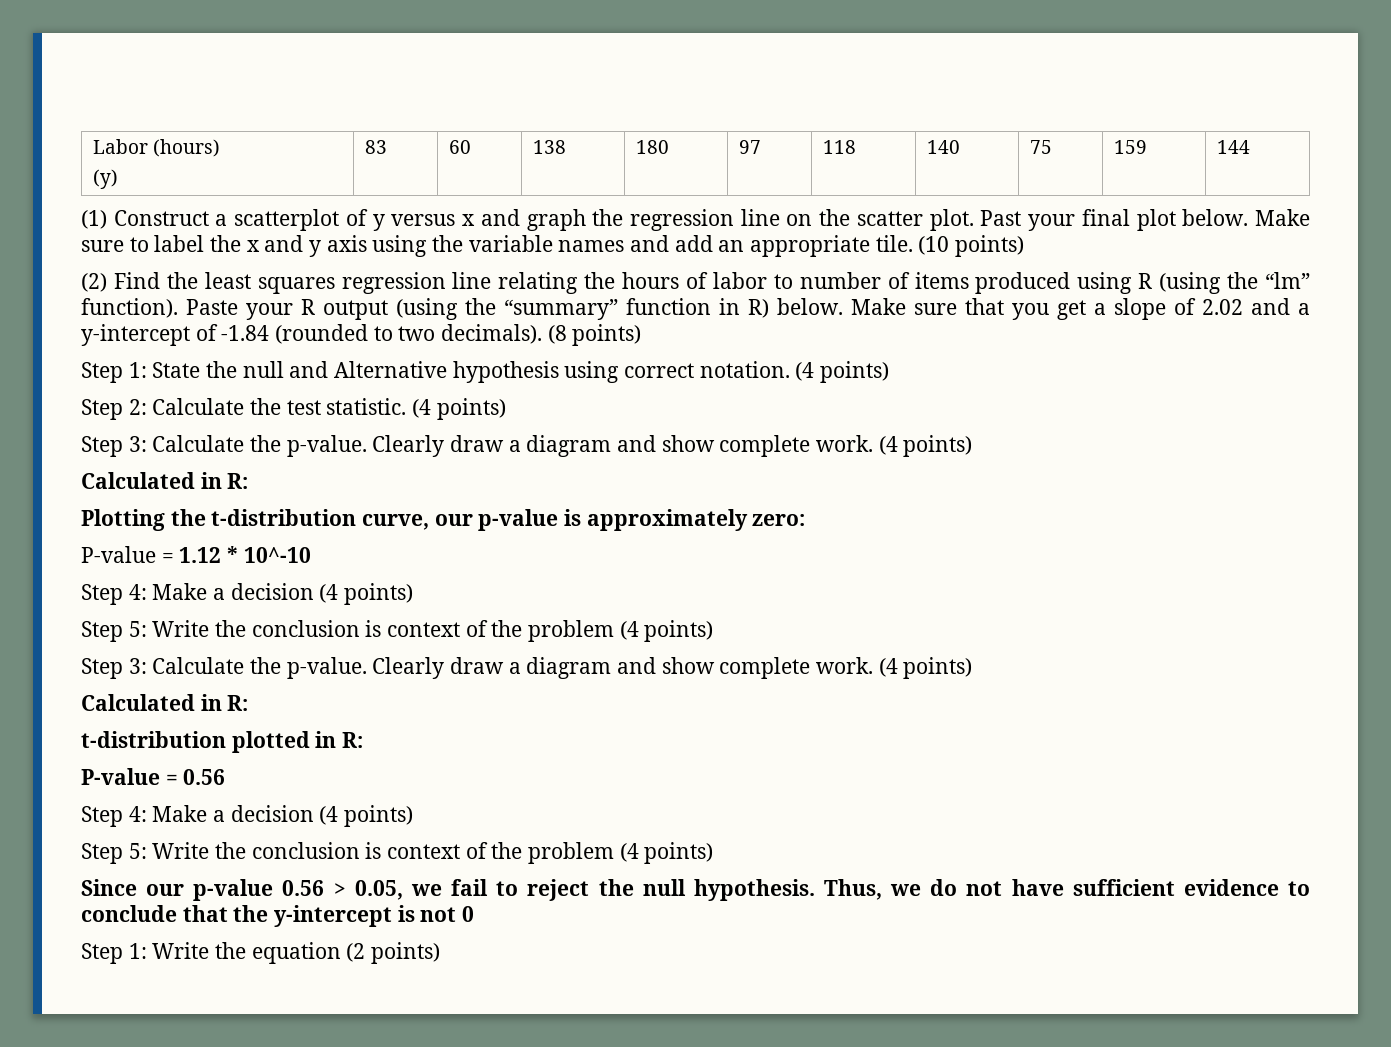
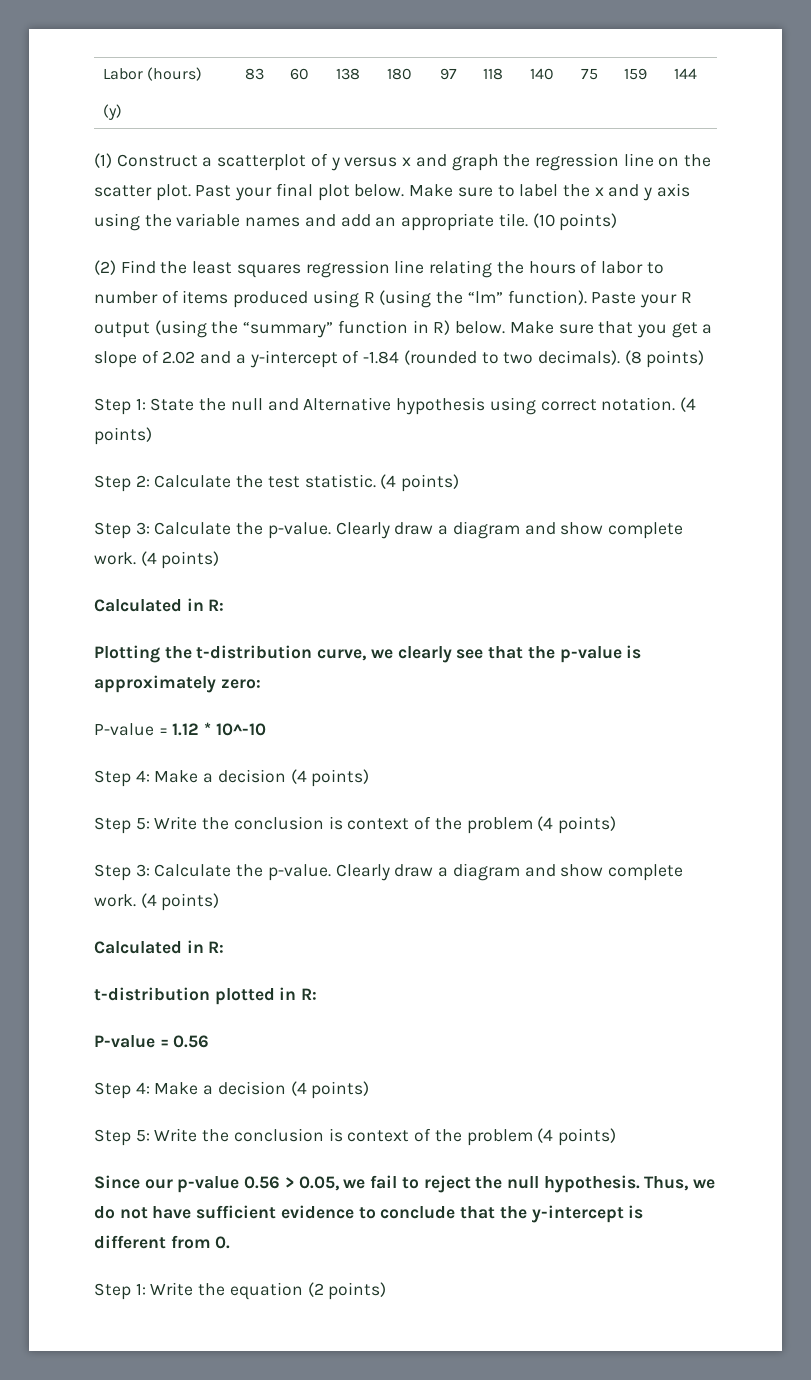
[434,514,473,526] our -> [370,646,555,663] we clearly see that the
[420,906,475,922] not 0 -> [94,1235,231,1249] different from 0.

